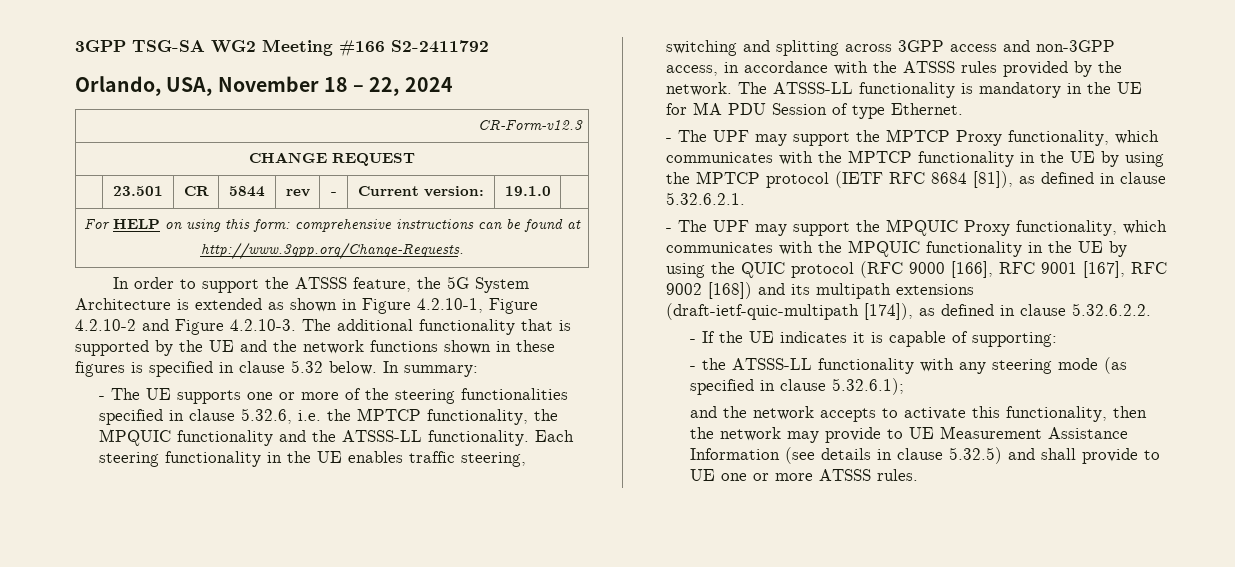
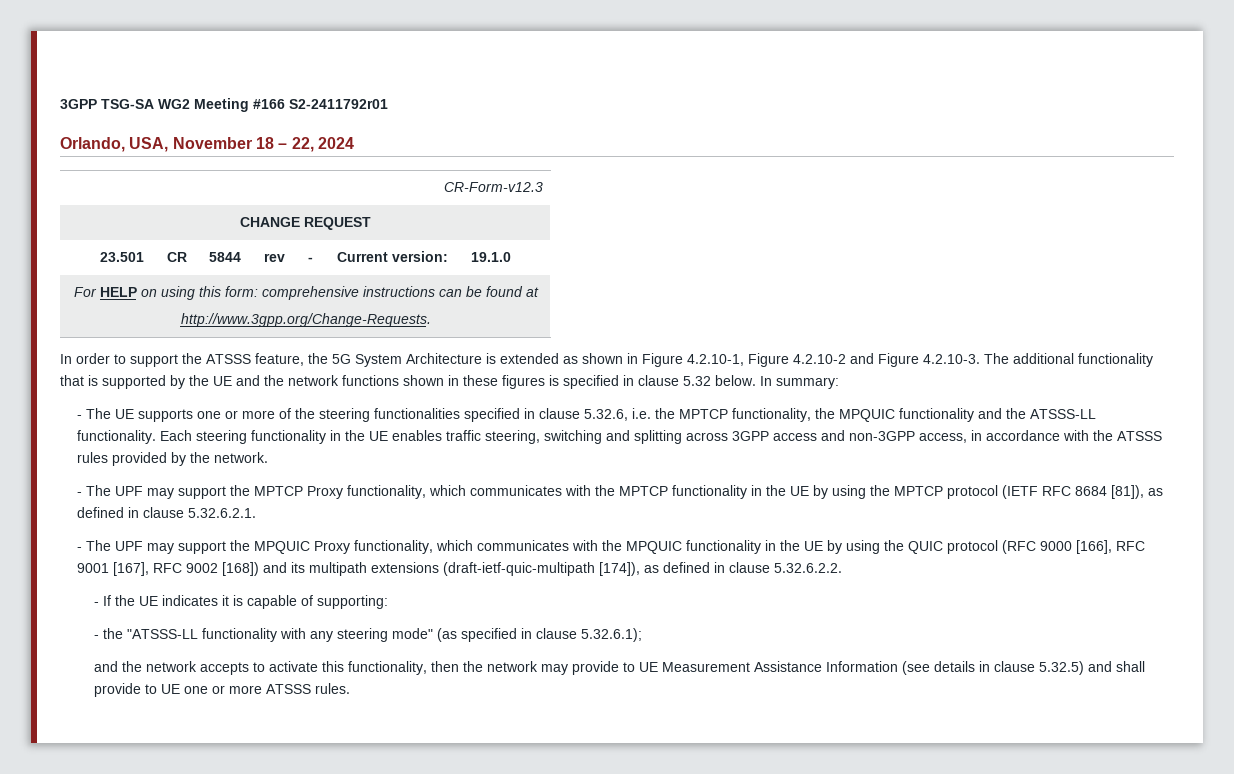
[391,40,489,53] S2-2411792 -> [289,99,388,109] S2-2411792r01
[738,82,1143,98] [666,102,964,119] The ATSSS-LL functionality is mandatory in the UE for MA PDU Session of type Ethernet. -> (268, 457) none
[732,358,813,370] ATSSS-LL -> [126,629,198,639] "ATSSS-LL
[1058,358,1099,370] mode -> [391,628,433,639] mode"

